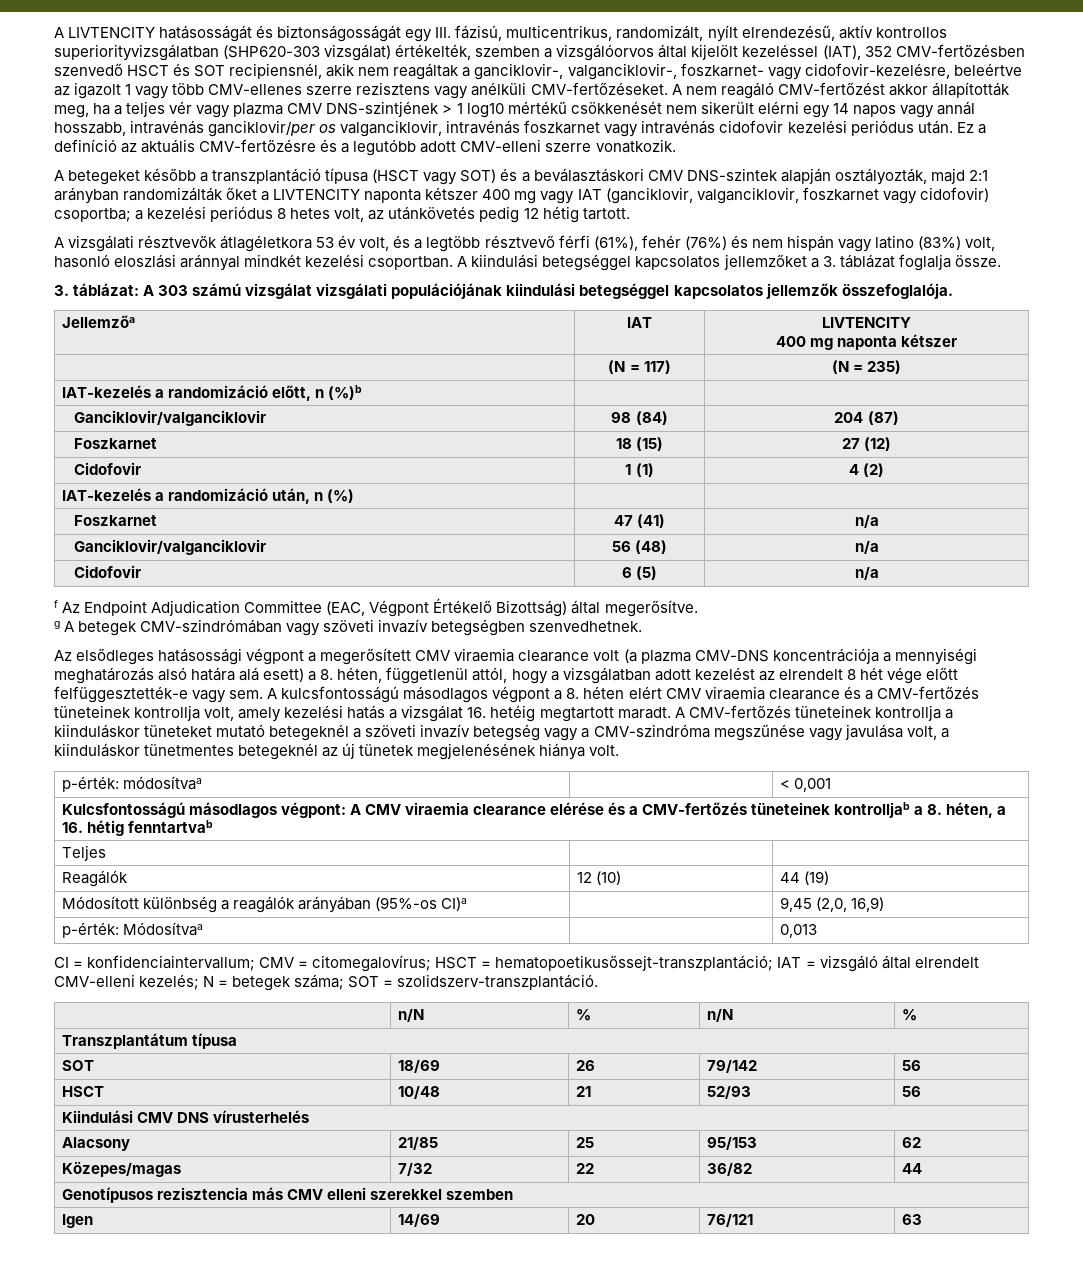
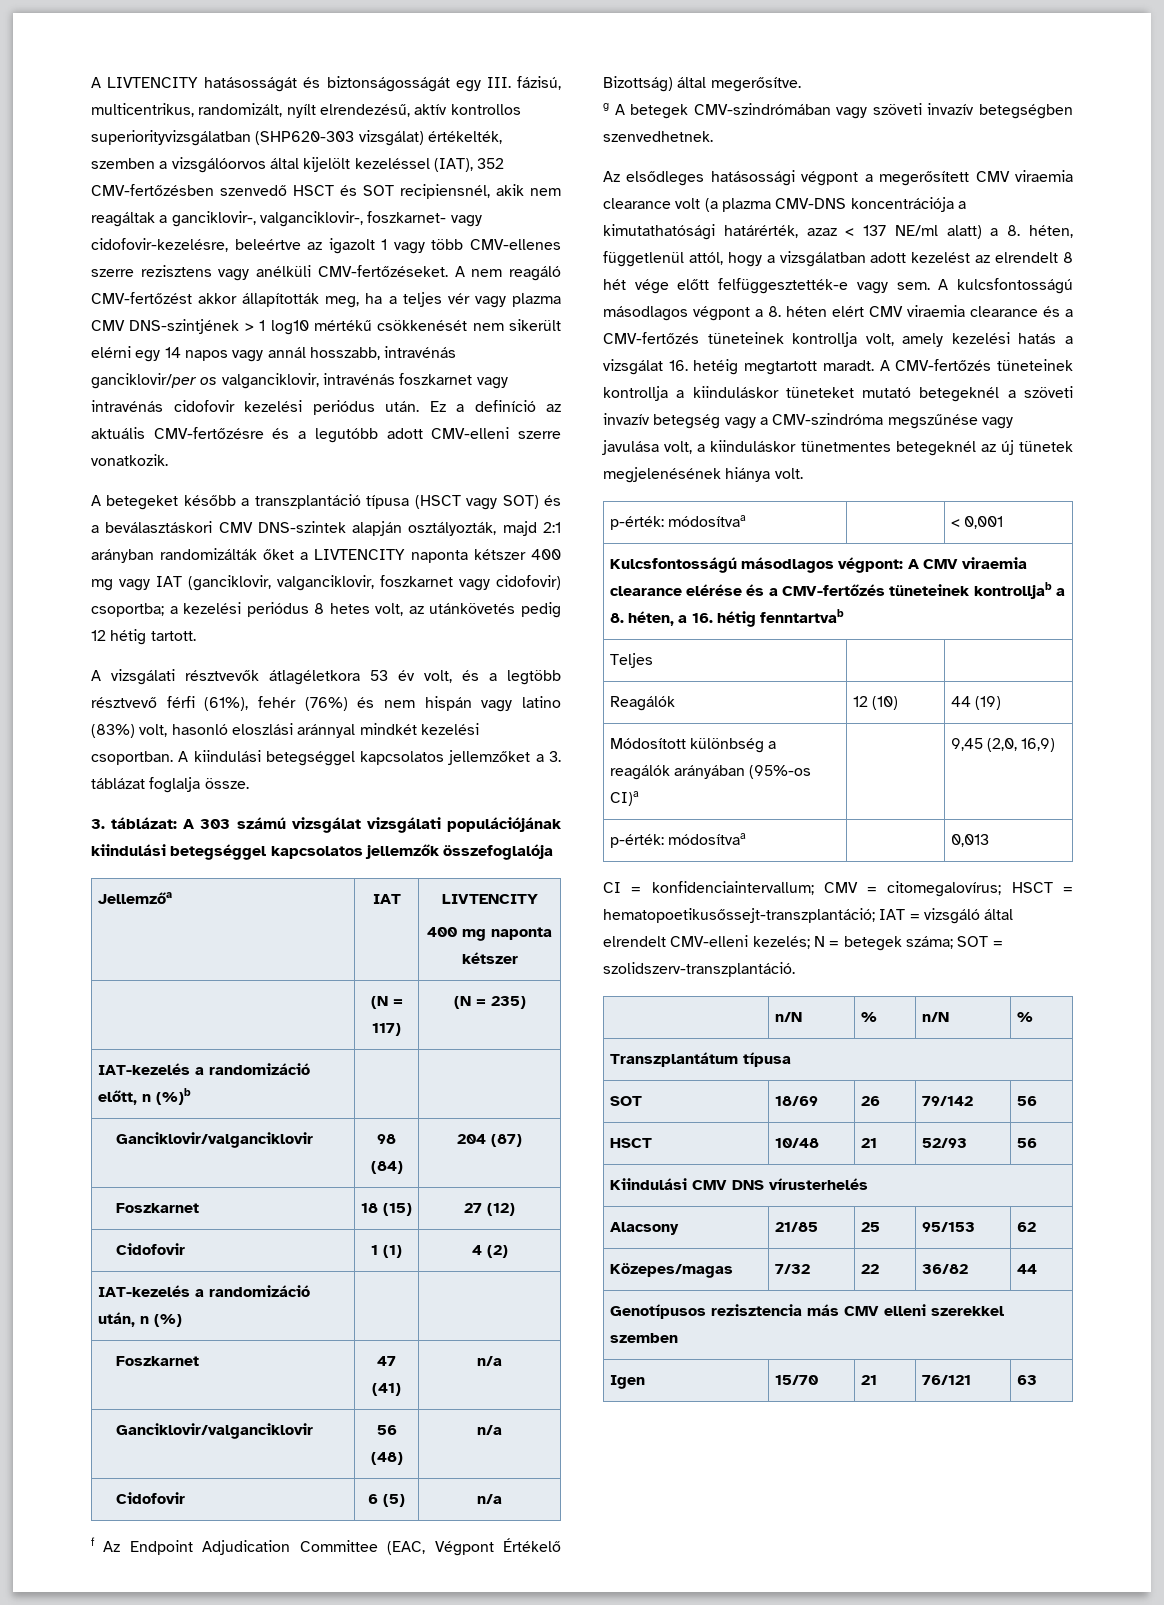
[841,283,953,299] összefoglalója. -> [443,844,554,860] összefoglalója
[894,648,977,665] [54,667,305,684] mennyiségi meghatározás alsó határa alá esett) -> [603,224,982,240] kimutathatósági határérték, azaz < 137 NE/ml alatt)
[122,922,203,936] Módosítvaa -> [668,833,747,845] módosítvaa
[397,1213,440,1227] [575,1214,595,1225] 14/69 | 20 -> [774,1375,818,1385] [860,1375,877,1385] 15/70 | 21

